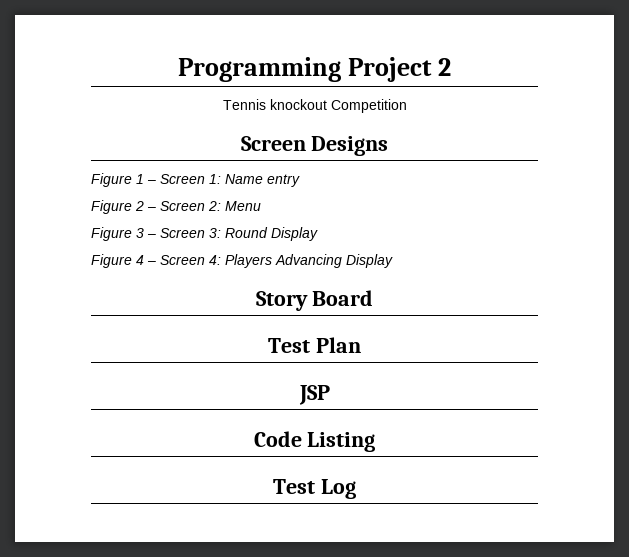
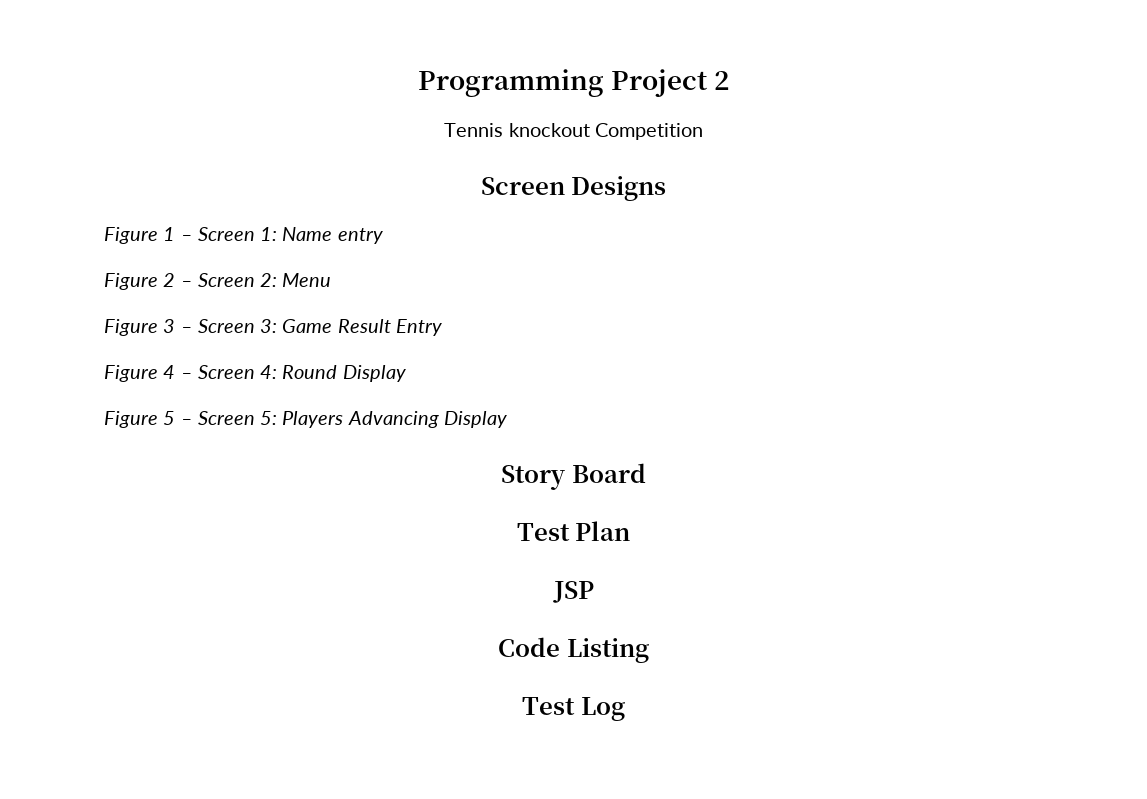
[225,227,318,241] Round Display -> [282,319,442,336] Game Result Entry
(221, 260) none -> [282,365,406,382] [104,411,278,428] Round Display // Figure 5 – Screen 5:

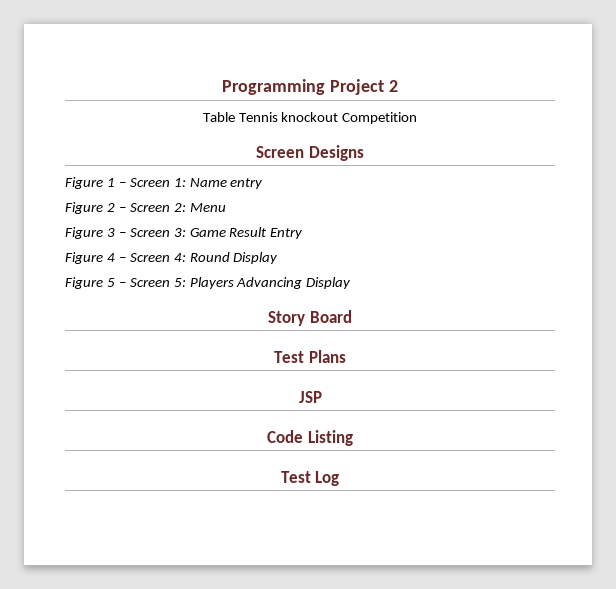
(730, 80) none -> [202,112,235,122] Table
[575,521,631,541] Plan -> [308,350,346,363] Plans

